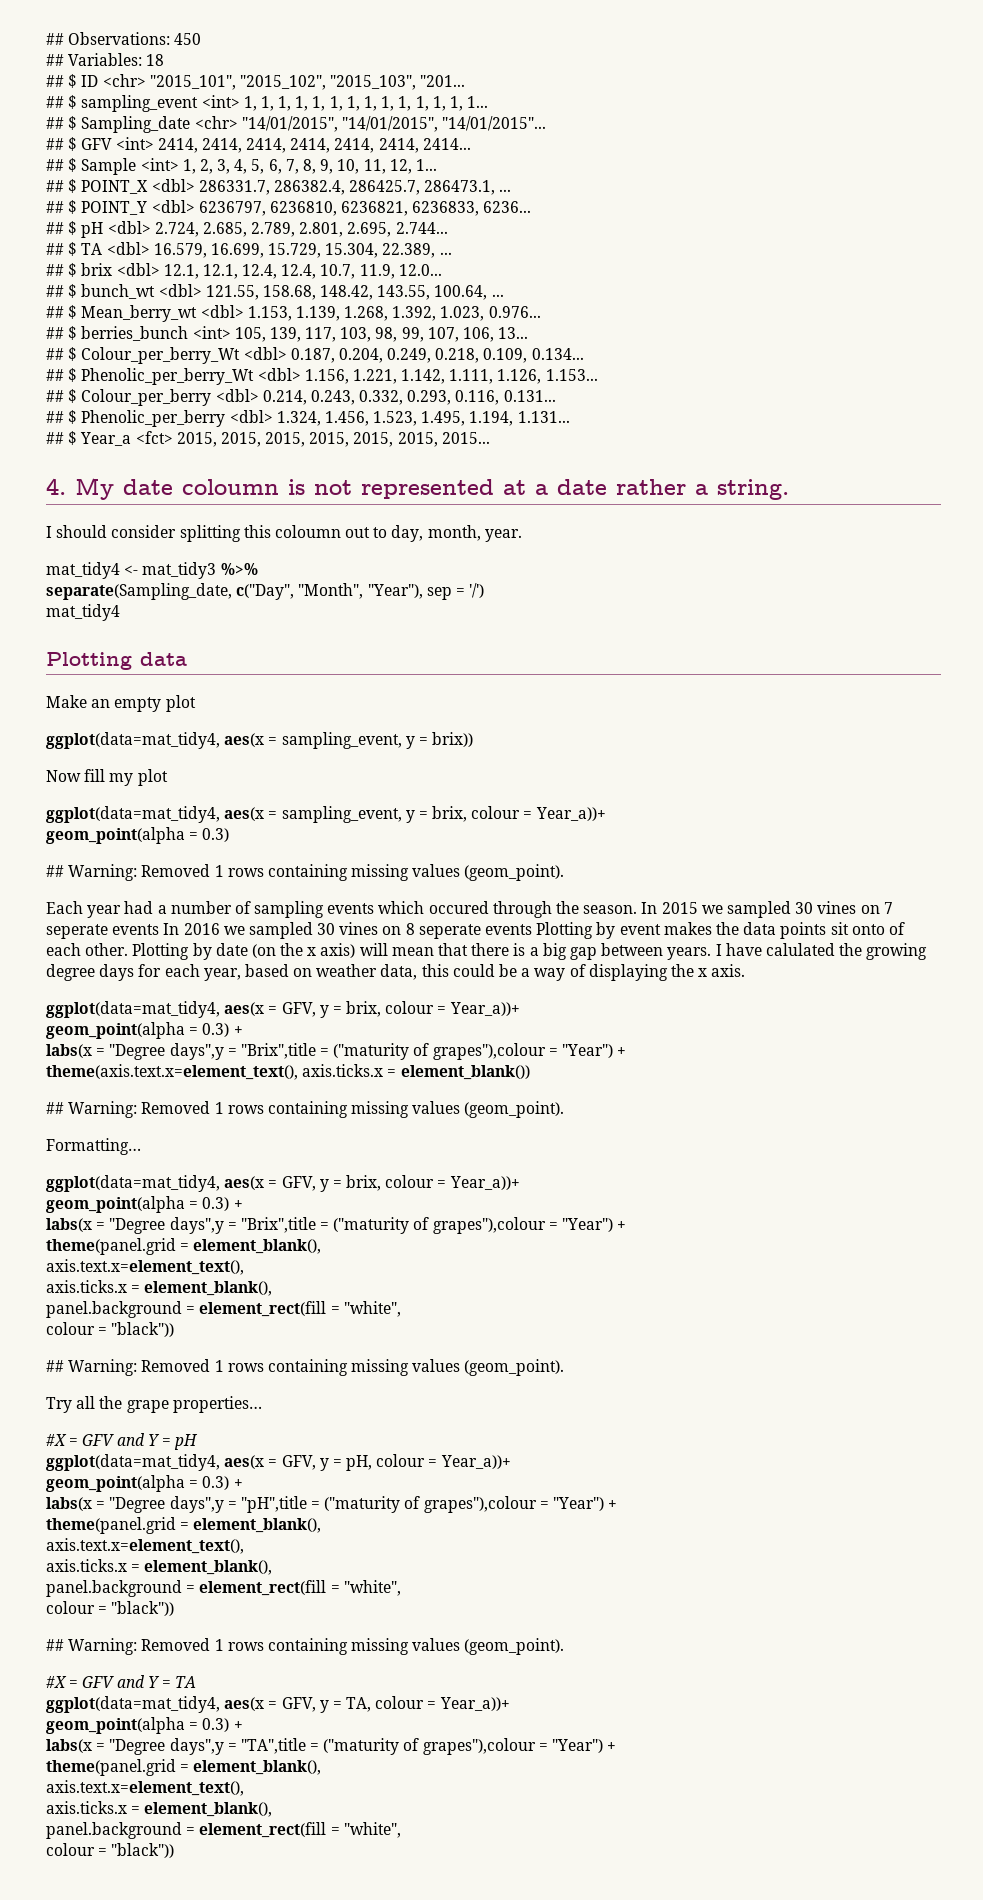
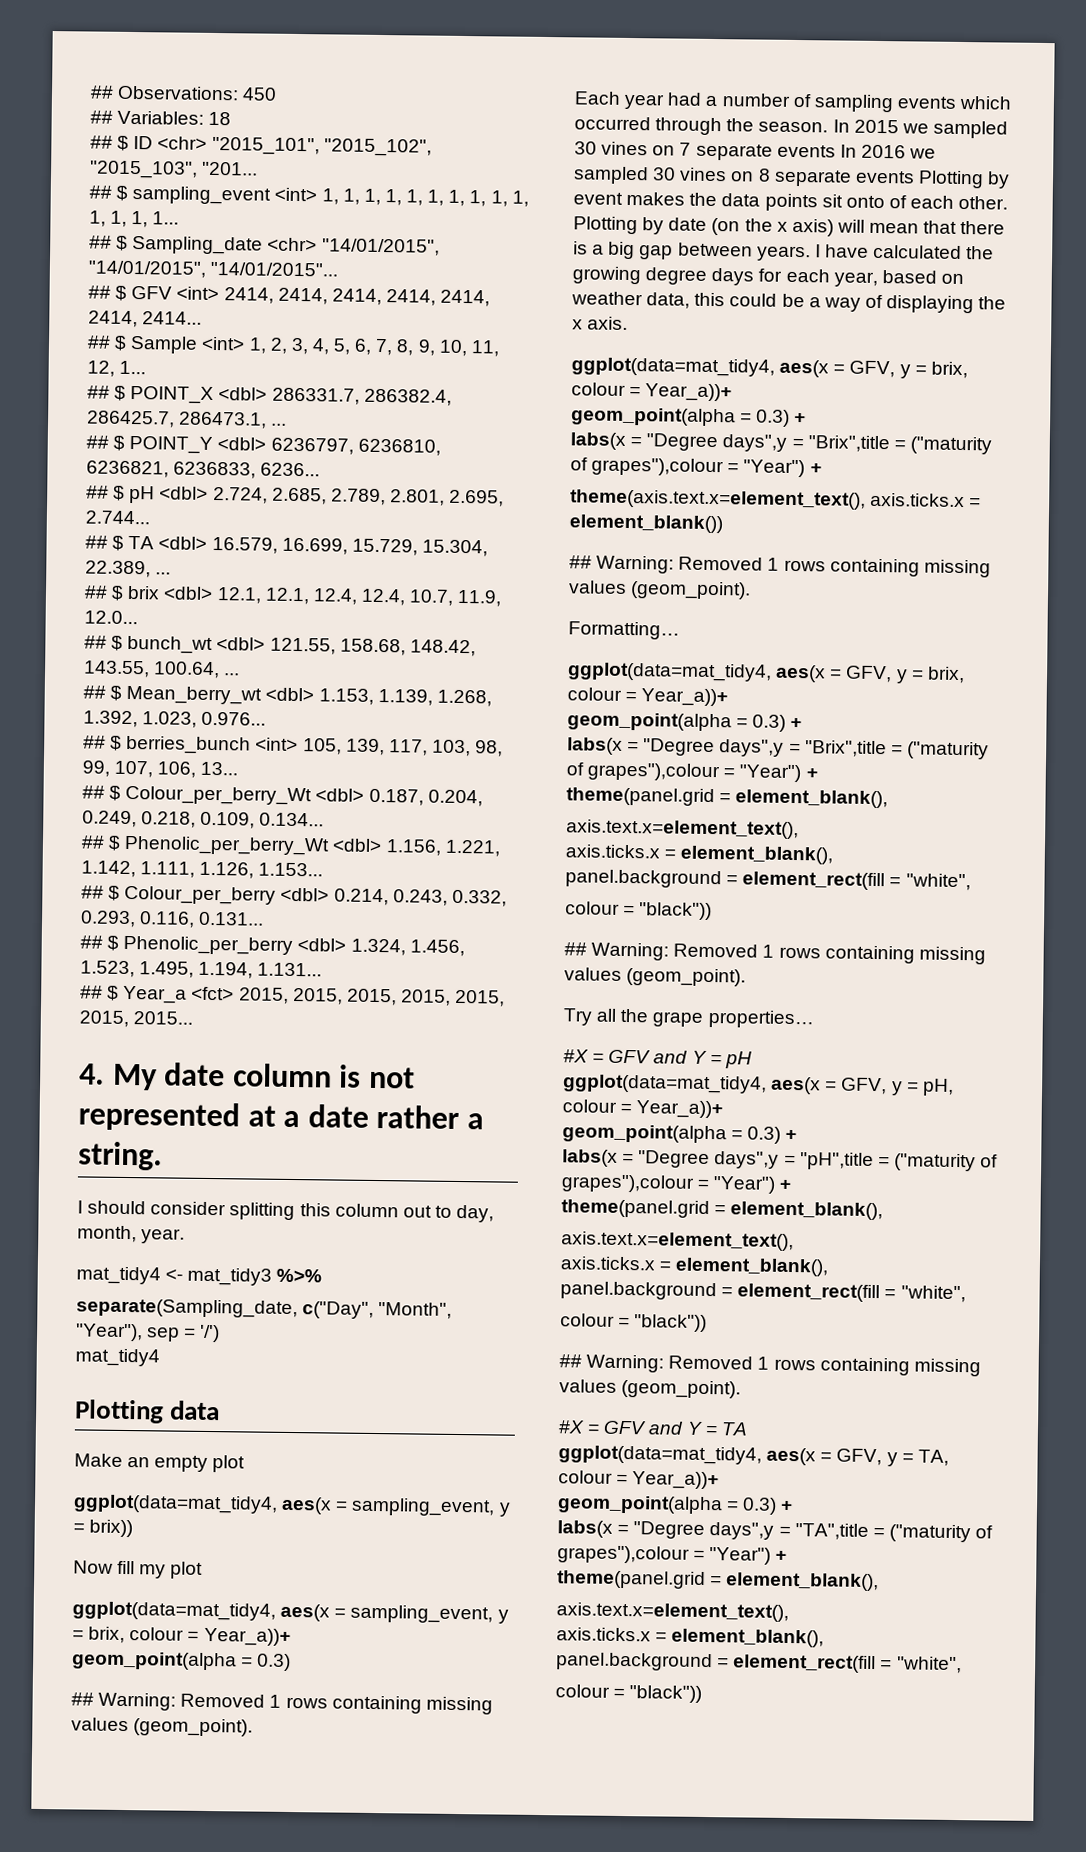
[182,479,279,495] coloumn -> [232,1063,332,1088] column
[274,525,341,538] coloumn -> [334,1203,399,1218] column
[428,901,489,914] occured -> [574,116,651,131] occurred
[46,924,108,939] seperate -> [695,143,773,161] separate
[418,924,481,939] seperate -> [773,169,852,187] separate
[765,943,835,956] calulated -> [873,244,963,259] calculated

